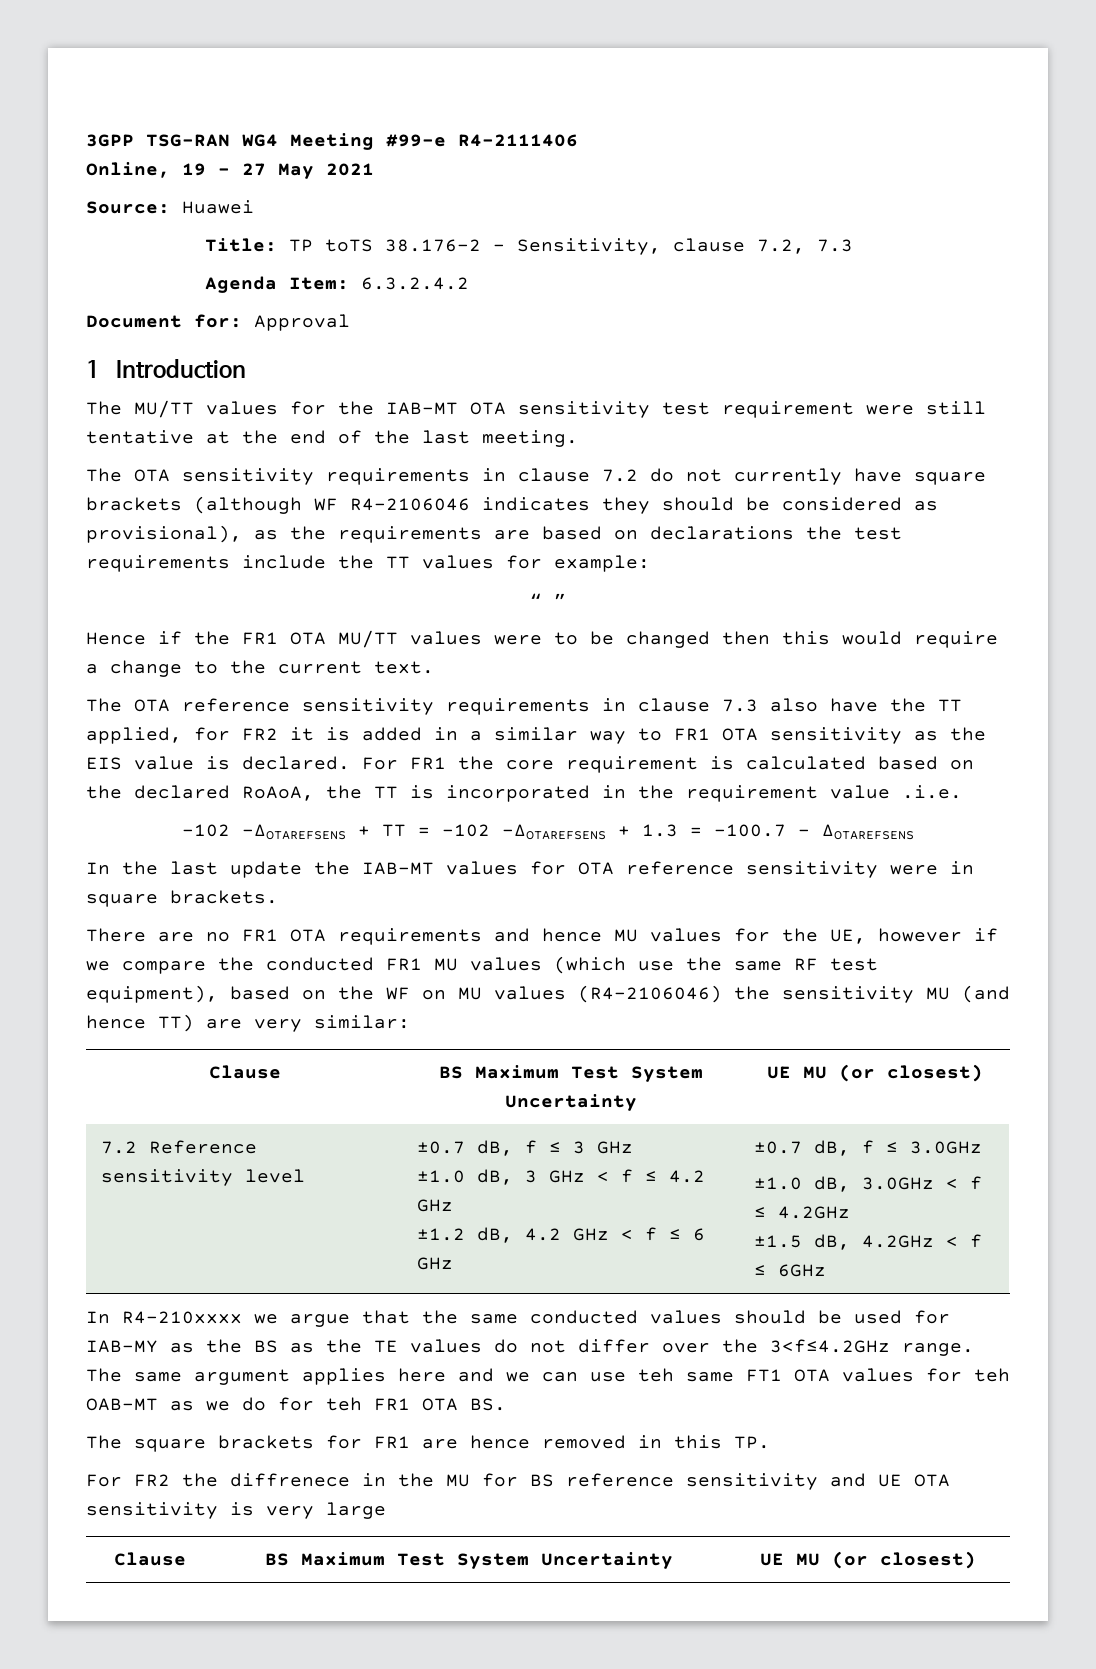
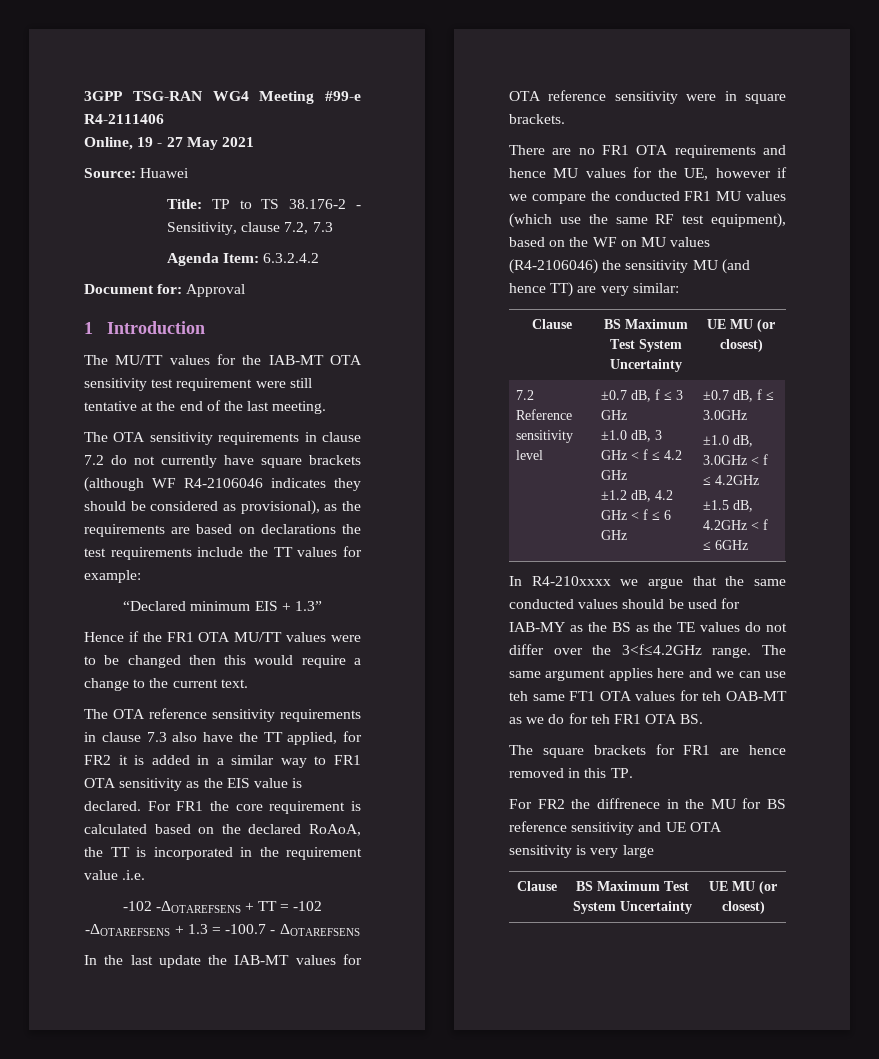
[325,239,374,252] toTS -> [239,199,280,209] to TS
[530,593,566,606] “ ” -> [123,601,322,611] “Declared minimum EIS + 1.3”

